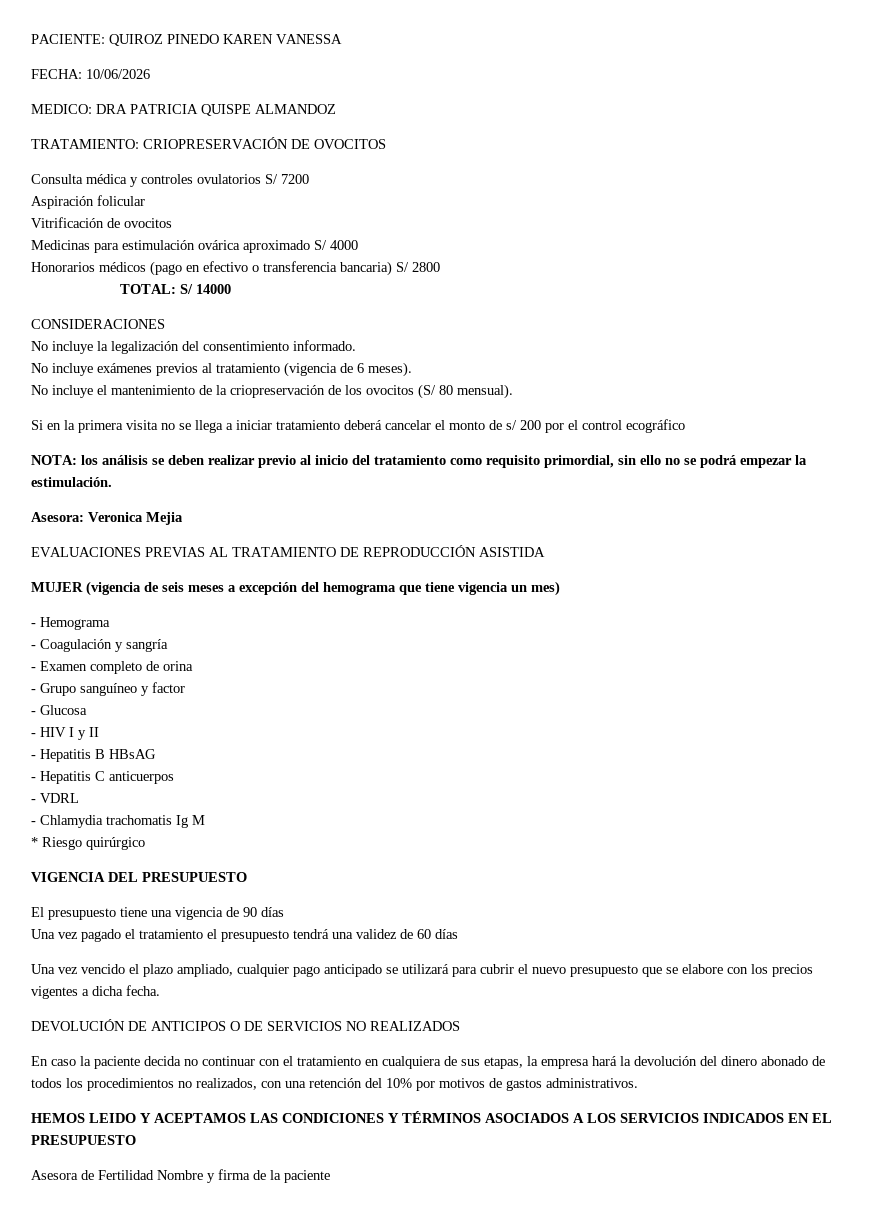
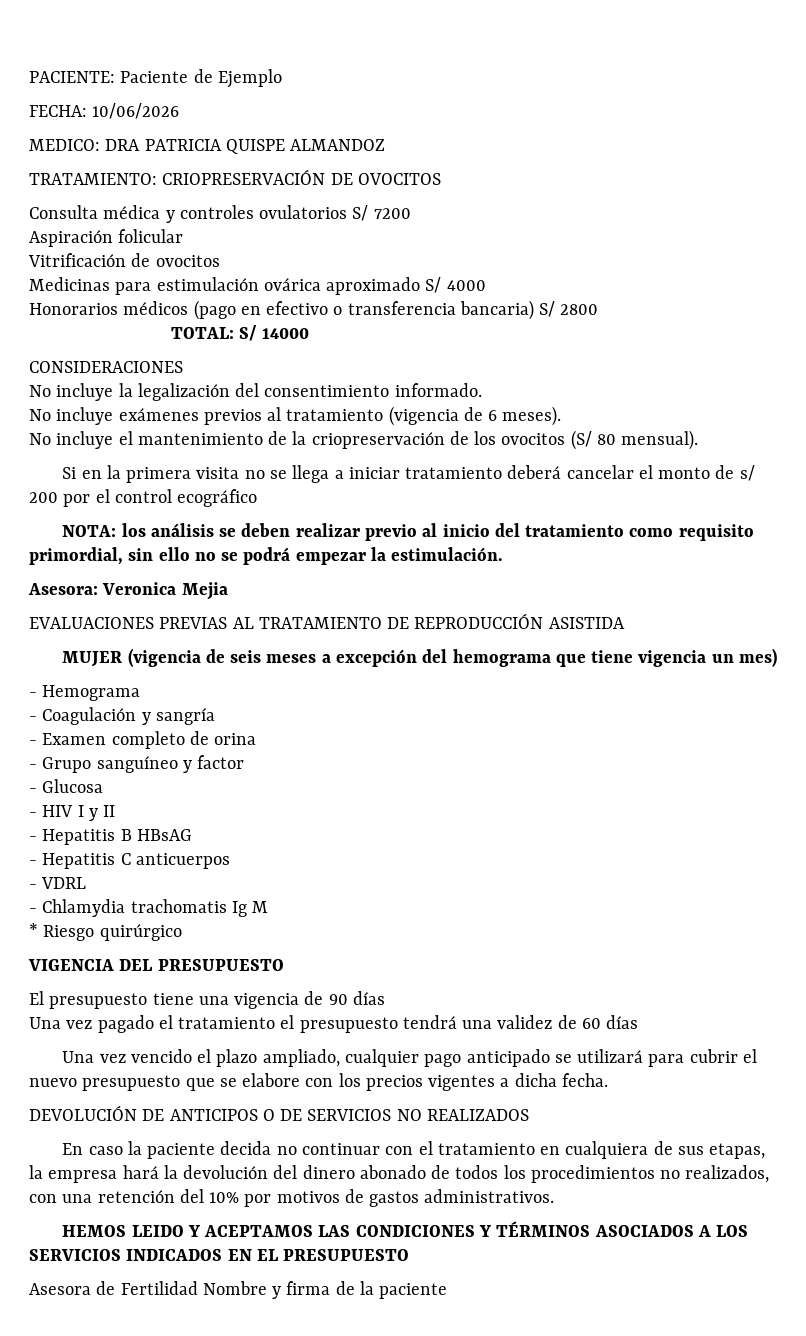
[109,34,342,46] QUIROZ PINEDO KAREN VANESSA -> [120,69,282,88] Paciente de Ejemplo

